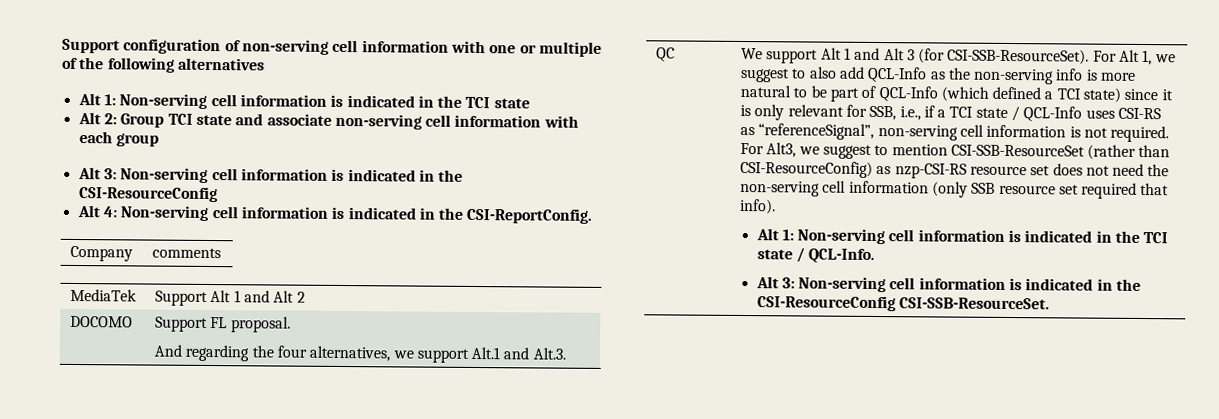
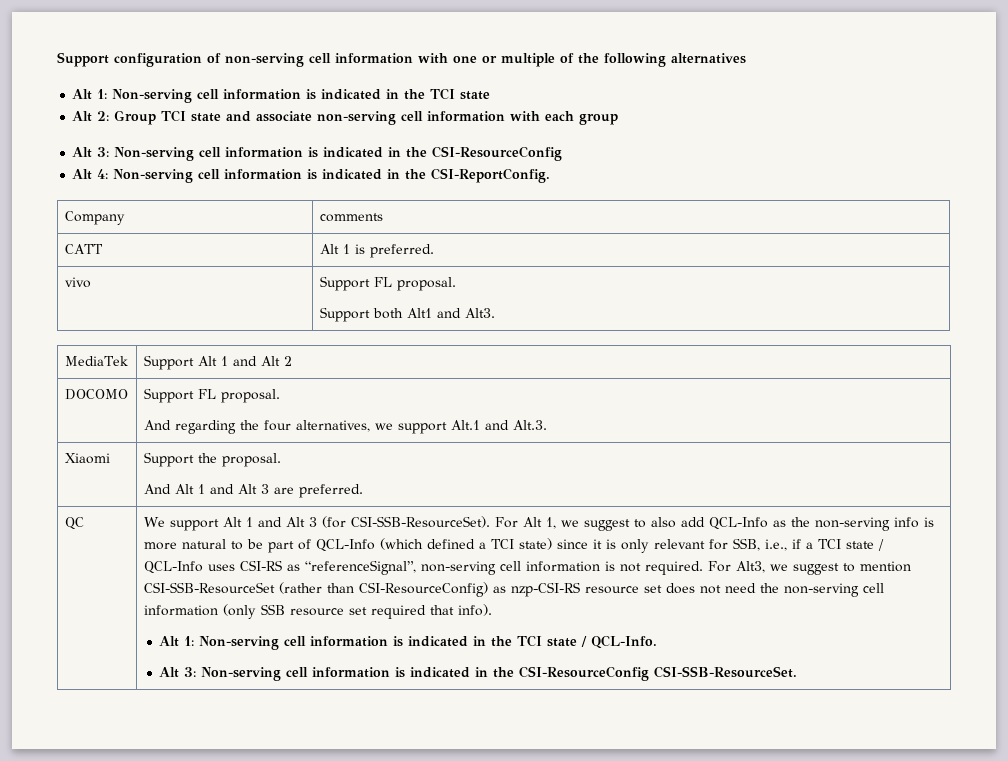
(221, 253) none -> [64,244,103,254] [319,244,434,258] [64,277,91,288] [319,276,456,291] [319,307,495,322] // CATT | Alt 1 is preferred. // vivo | Support FL proposal. // Support both Alt1 and Alt3.
(566, 353) none -> [64,453,110,464] [143,452,281,467] [143,484,363,498] // Xiaomi | Support the proposal. // And Alt 1 and Alt 3 are preferred.

